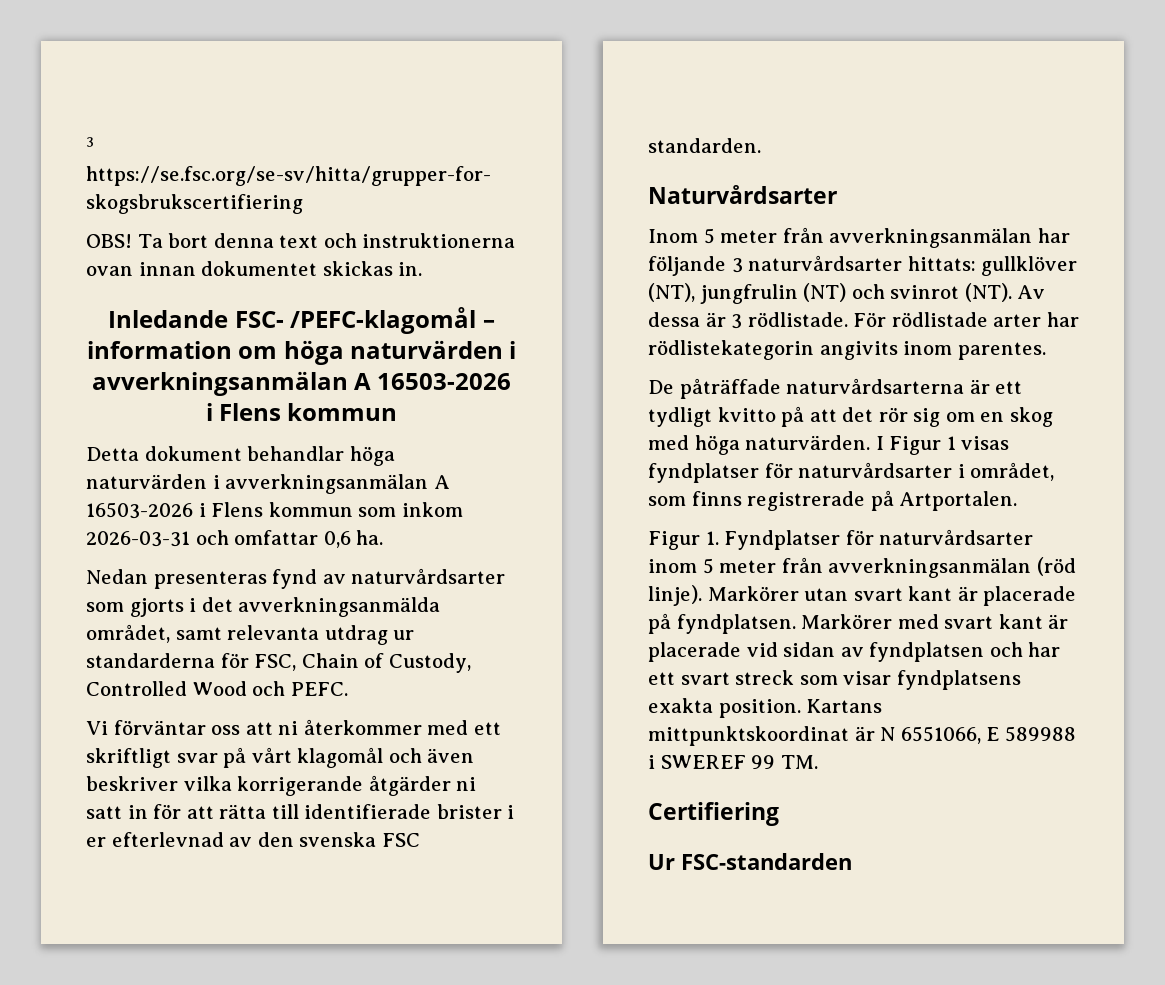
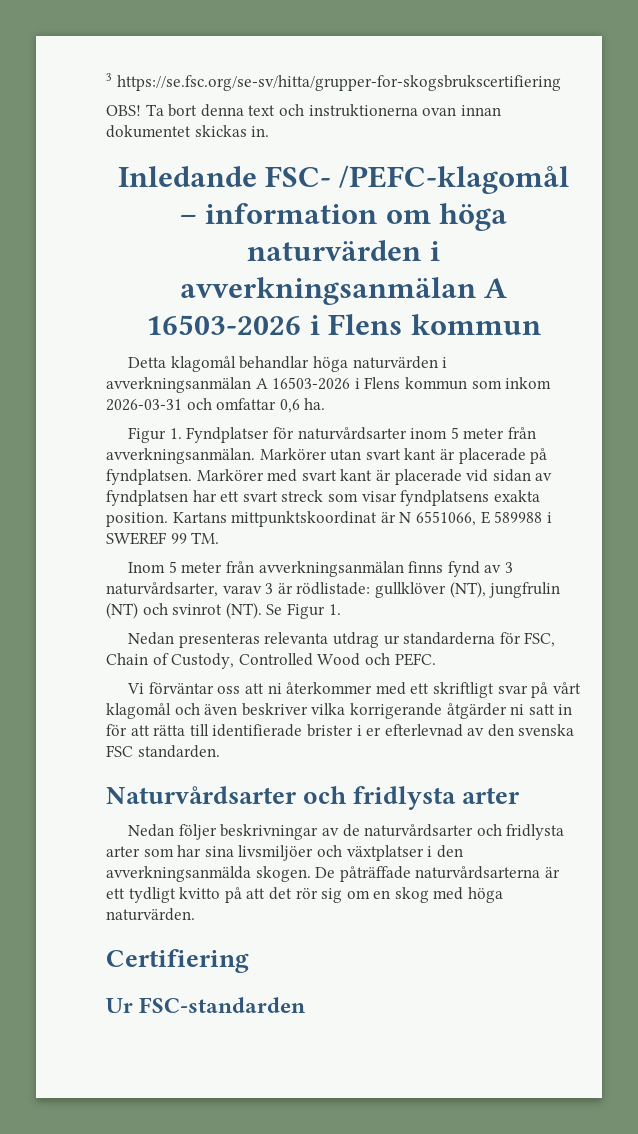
[144,446,242,461] dokument -> [170,356,236,372] klagomål
[86,568,506,589] [86,597,441,617] [86,624,222,643] Nedan presenteras fynd av naturvårdsarter som gjorts i det avverkningsanmälda området, samt -> [128,427,536,443] [106,448,548,464] [106,469,553,485] [106,490,540,506] [106,511,552,527] [106,532,220,545] [128,561,513,577] [106,581,561,598] [106,602,341,619] [128,632,260,648] Figur 1. Fyndplatser för naturvårdsarter inom 5 meter från avverkningsanmälan. Markörer utan svart kant är placerade på fyndplatsen. Markörer med svart kant är placerade vid sidan av fyndplatsen har ett svart streck som visar fyndplatsens exakta position. Kartans mittpunktskoordinat är N 6551066, E 589988 i SWEREF 99 TM. // Inom 5 meter från avverkningsanmälan finns fynd av 3 naturvårdsarter, varav 3 är rödlistade: gullklöver (NT), jungfrulin (NT) och svinrot (NT). Se Figur 1. // Nedan presenteras
[648,227,1070,248] [648,255,1078,276] [648,283,1046,304] [648,312,1079,329] [648,340,1046,360] // Inom 5 meter från avverkningsanmälan har följande 3 naturvårdsarter hittats: gullklöver (NT), jungfrulin (NT) och svinrot (NT). Av dessa är 3 rödlistade. För rödlistade arter har rödlistekategorin angivits inom parentes. // -> [303,786,521,810] [128,824,565,840] [106,845,463,861] [106,866,311,882] och fridlysta arter // Nedan följer beskrivningar av de naturvårdsarter och fridlysta arter som har sina livsmiljöer och växtplatser i den avverkningsanmälda skogen.
[875,436,1010,455] [648,462,1055,483] [648,490,1018,511] [648,529,1034,550] [648,557,1076,578] [648,585,1077,606] [648,613,1069,634] [648,642,1061,662] [648,670,1021,690] [648,698,883,718] [648,726,1076,746] [648,755,818,769] I Figur 1 visas fyndplatser för naturvårdsarter i området, som finns registrerade på Artportalen. // Figur 1. Fyndplatser för naturvårdsarter inom 5 meter från avverkningsanmälan (röd linje). Markörer utan svart kant är placerade på fyndplatsen. Markörer med svart kant är placerade vid sidan av fyndplatsen och har ett svart streck som visar fyndplatsens exakta position. Kartans mittpunktskoordinat är N 6551066, E 589988 i SWEREF 99 TM. -> (195, 914) none

